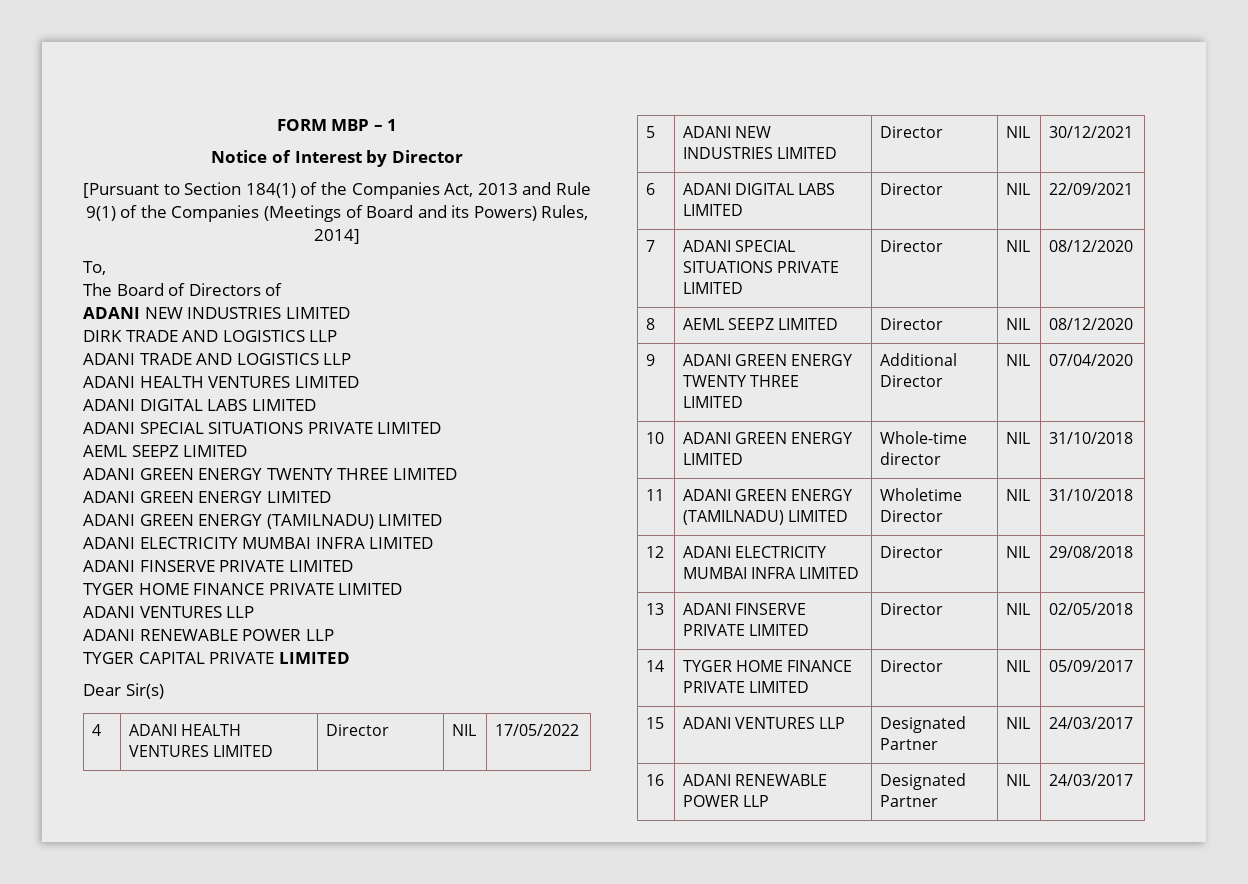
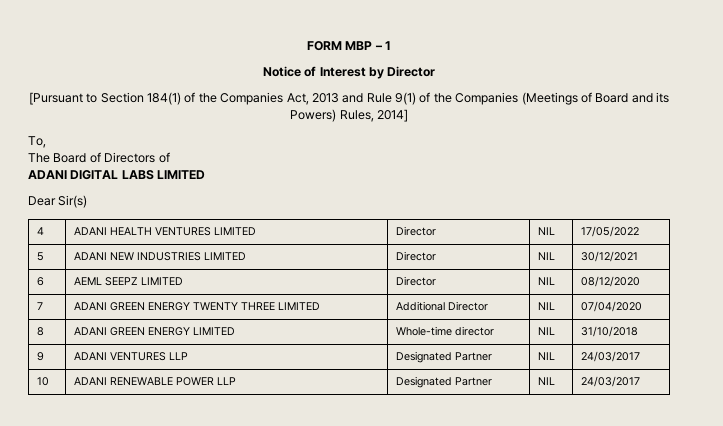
[144,307,350,319] [83,330,338,342] [83,353,352,365] [83,376,359,388] [83,399,316,411] [83,422,442,434] [83,445,248,457] [83,468,457,480] [83,491,331,503] [83,514,443,529] [83,537,434,549] [83,560,353,572] [83,583,403,595] [83,606,255,618] [83,629,334,641] [83,652,275,664] NEW INDUSTRIES LIMITED // DIRK TRADE AND LOGISTICS LLP // ADANI TRADE AND LOGISTICS LLP // ADANI HEALTH VENTURES LIMITED // ADANI DIGITAL LABS LIMITED // ADANI SPECIAL SITUATIONS PRIVATE LIMITED // AEML SEEPZ LIMITED // ADANI GREEN ENERGY TWENTY THREE LIMITED // ADANI GREEN ENERGY LIMITED // ADANI GREEN ENERGY (TAMILNADU) LIMITED // ADANI ELECTRICITY MUMBAI INFRA LIMITED // ADANI FINSERVE PRIVATE LIMITED // TYGER HOME FINANCE PRIVATE LIMITED // ADANI VENTURES LLP // ADANI RENEWABLE POWER LLP // TYGER CAPITAL PRIVATE -> [70,170,154,180] DIGITAL LABS
[683,183,836,195] [683,204,744,216] [880,183,944,195] [1006,183,1031,195] [1049,183,1134,195] [646,240,656,252] [683,240,796,252] [683,261,840,273] [683,282,744,294] [880,240,944,252] [1006,240,1031,252] [1049,240,1134,252] [646,318,656,330] | ADANI DIGITAL LABS LIMITED | Director | NIL | 22/09/2021 // 7 | ADANI SPECIAL SITUATIONS PRIVATE LIMITED | Director | NIL | 08/12/2020 // 8 -> (45, 281) none
[646,354,656,366] 9 -> [37,302,44,310] 7
[646,432,665,444] 10 -> [37,327,45,336] 8
[646,489,665,501] [683,489,853,501] [683,510,849,525] [880,488,963,501] [880,510,944,522] [1006,489,1031,501] [1049,489,1134,501] [646,546,665,558] [683,546,827,558] [683,567,860,579] [880,546,944,558] [1006,546,1031,558] [1049,546,1134,558] [646,603,665,615] [683,603,807,615] [683,624,810,636] [880,603,944,615] [1006,603,1031,615] [1049,603,1134,615] [646,660,665,672] [683,660,853,672] [683,681,810,693] [880,660,944,672] [1006,660,1031,672] [1049,660,1134,672] [646,717,665,729] 11 | ADANI GREEN ENERGY (TAMILNADU) LIMITED | Wholetime Director | NIL | 31/10/2018 // 12 | ADANI ELECTRICITY MUMBAI INFRA LIMITED | Director | NIL | 29/08/2018 // 13 | ADANI FINSERVE PRIVATE LIMITED | Director | NIL | 02/05/2018 // 14 | TYGER HOME FINANCE PRIVATE LIMITED | Director | NIL | 05/09/2017 // 15 -> [37,352,45,361] 9
[646,774,665,786] 16 -> [37,377,50,386] 10

